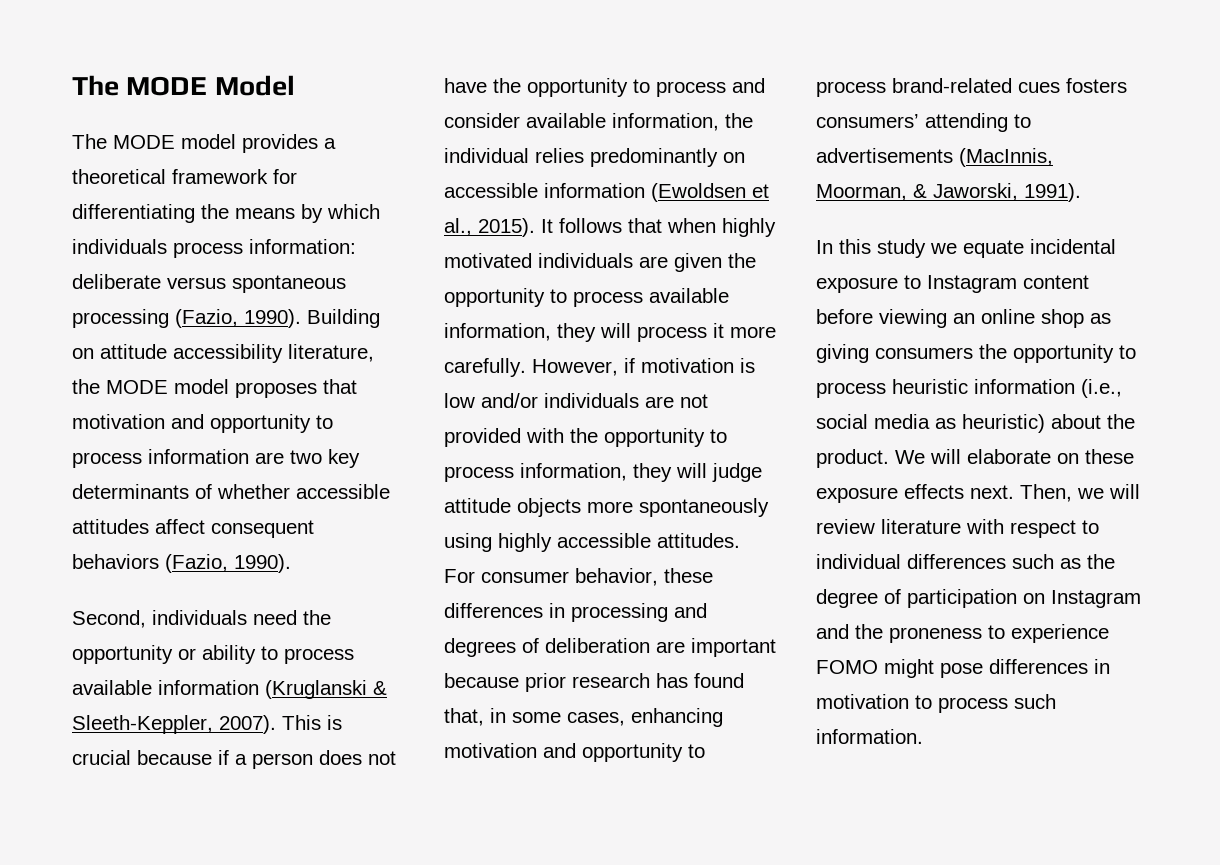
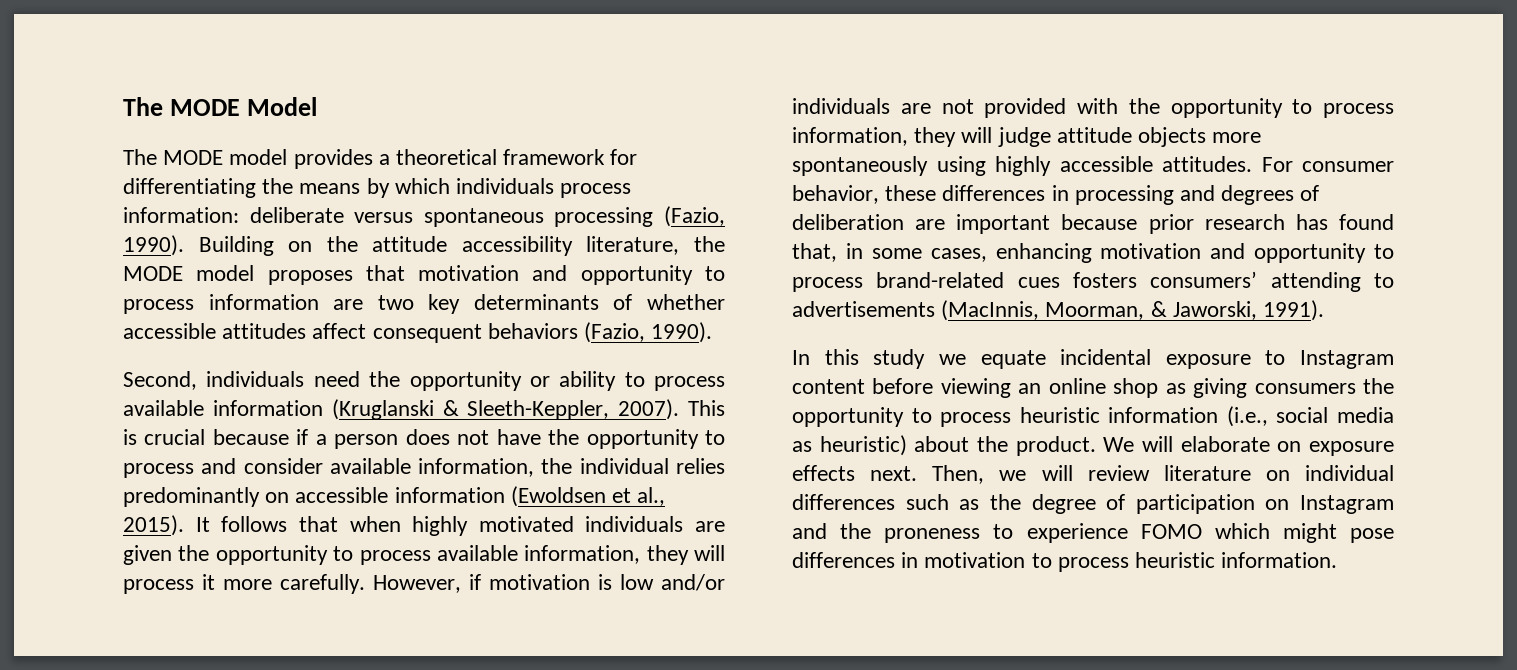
(94, 353) none -> [326,236,358,252] the
[1085,449,1134,464] these -> (1302, 446) none
[966,519,1099,538] with respect to -> [1265,470,1290,481] on
(878, 667) none -> [1214,523,1270,539] which
[1014,694,1056,709] such -> [1135,552,1216,568] heuristic

